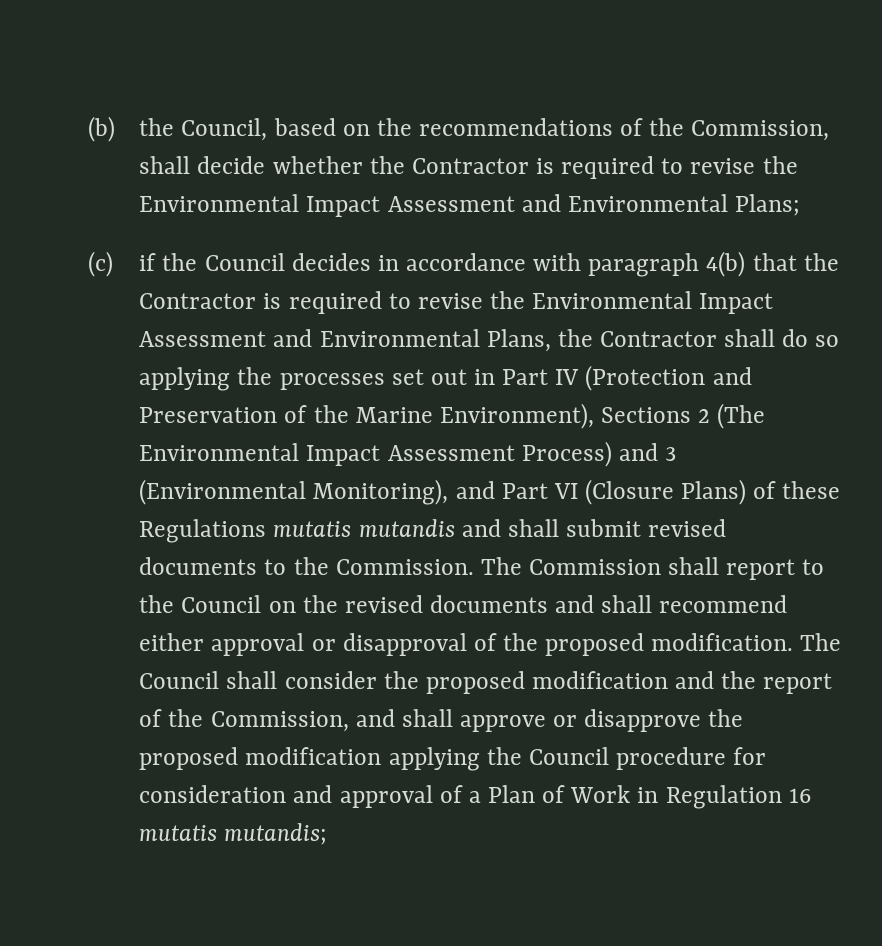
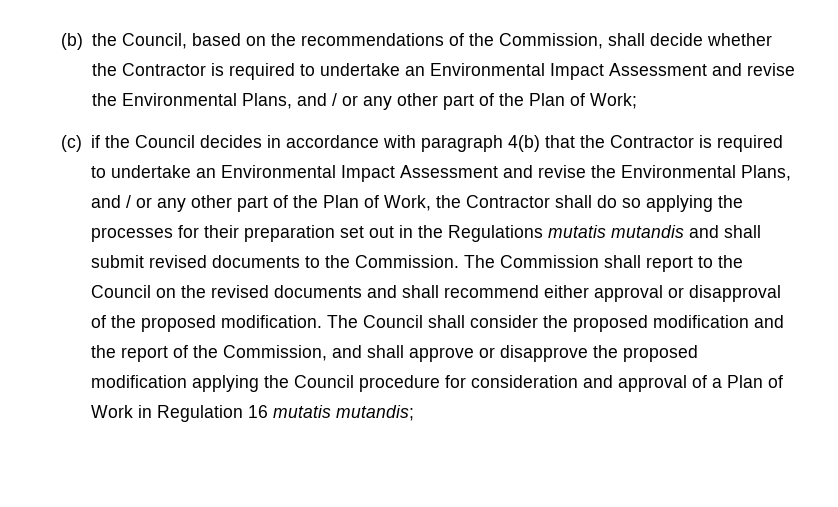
[690,156,798,174] [139,194,801,217] revise the Environmental Impact Assessment and Environmental Plans; -> [319,63,795,80] [91,93,637,110] undertake an Environmental Impact Assessment and revise the Environmental Plans, and / or any other part of the Plan of Work;
[417,291,774,314] [139,329,551,352] revise the Environmental Impact Assessment and Environmental Plans, -> [110,165,791,182] [90,195,431,212] undertake an Environmental Impact Assessment and revise the Environmental Plans, and / or any other part of the Plan of Work,
[391,365,752,391] [139,403,766,429] [139,441,677,467] [139,479,841,505] set out in Part IV (Protection and Preservation of the Marine Environment), Sections 2 (The Environmental Impact Assessment Process) and 3 (Environmental Monitoring), and Part VI (Closure Plans) of these -> [177,225,443,242] for their preparation set out in the

